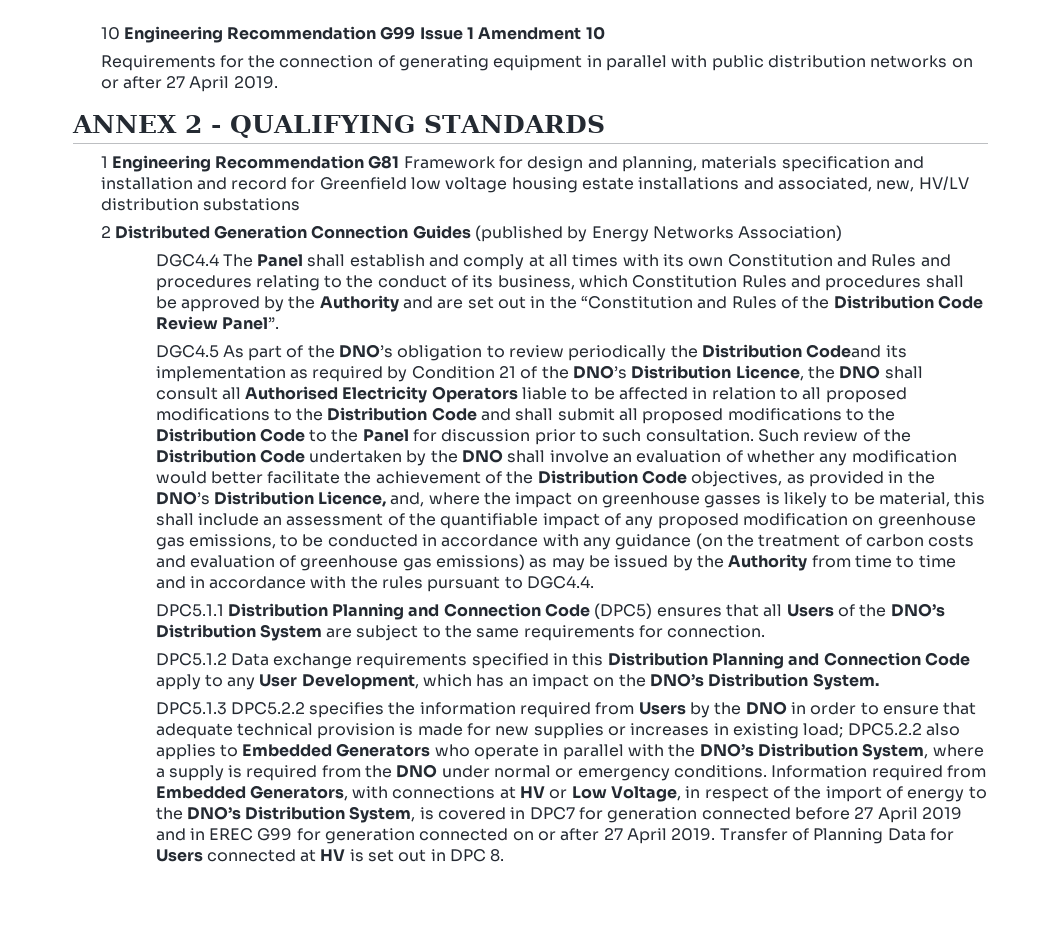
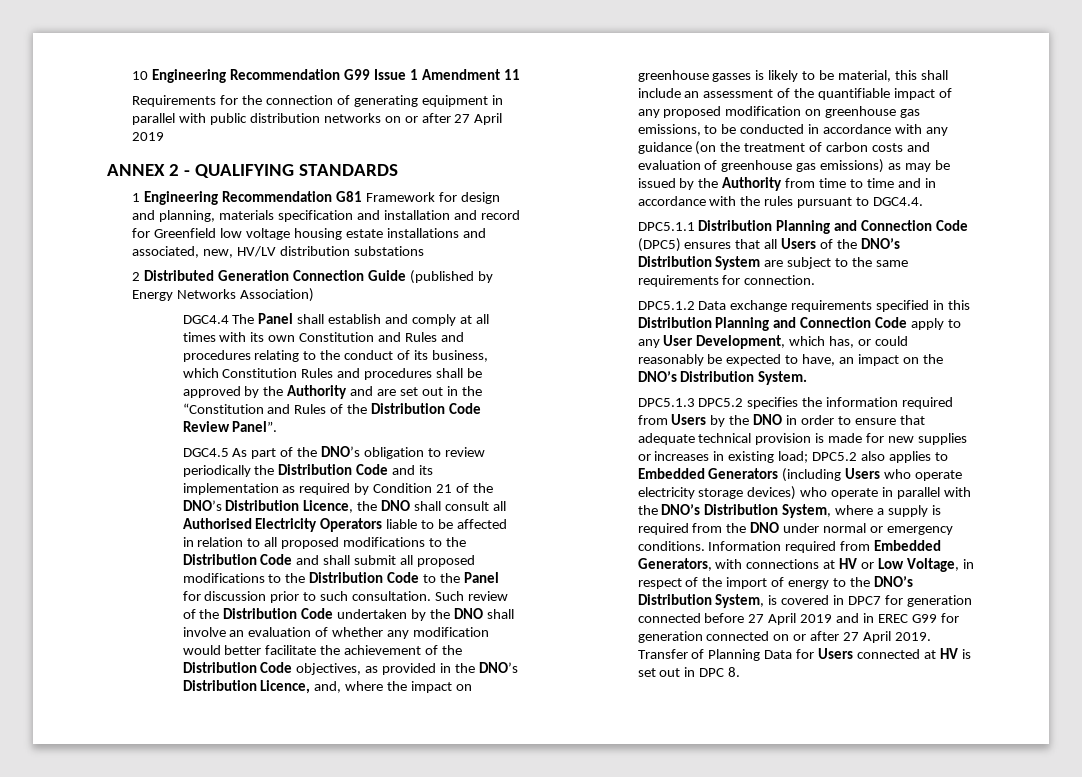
[585,26,605,40] 10 -> [503,69,520,80] 11
[233,76,278,89] 2019. -> [132,132,165,141] 2019
[412,225,471,239] Guides -> [367,270,406,281] Guide
[806,344,882,358] Codeand -> [356,464,416,475] Code and
[476,674,505,687] has -> [829,336,908,348] [637,354,836,366] has, or could reasonably be expected to have,
[230,702,305,715] DPC5.2.2 -> [698,398,744,407] DPC5.2
[847,723,922,736] DPC5.2.2 -> [812,452,858,461] DPC5.2
(431, 750) none -> [782,468,963,482] [637,486,797,500] (including Users who operate electricity storage devices)

